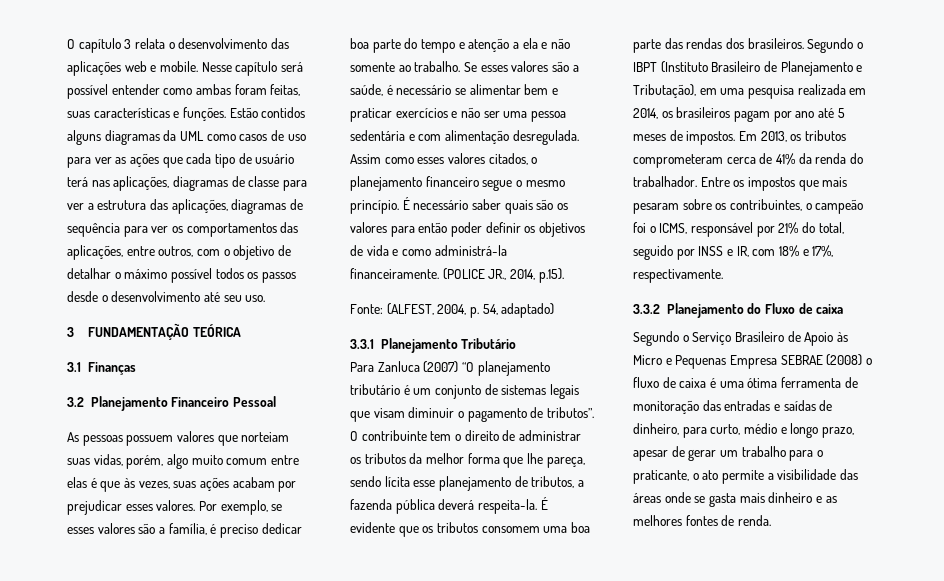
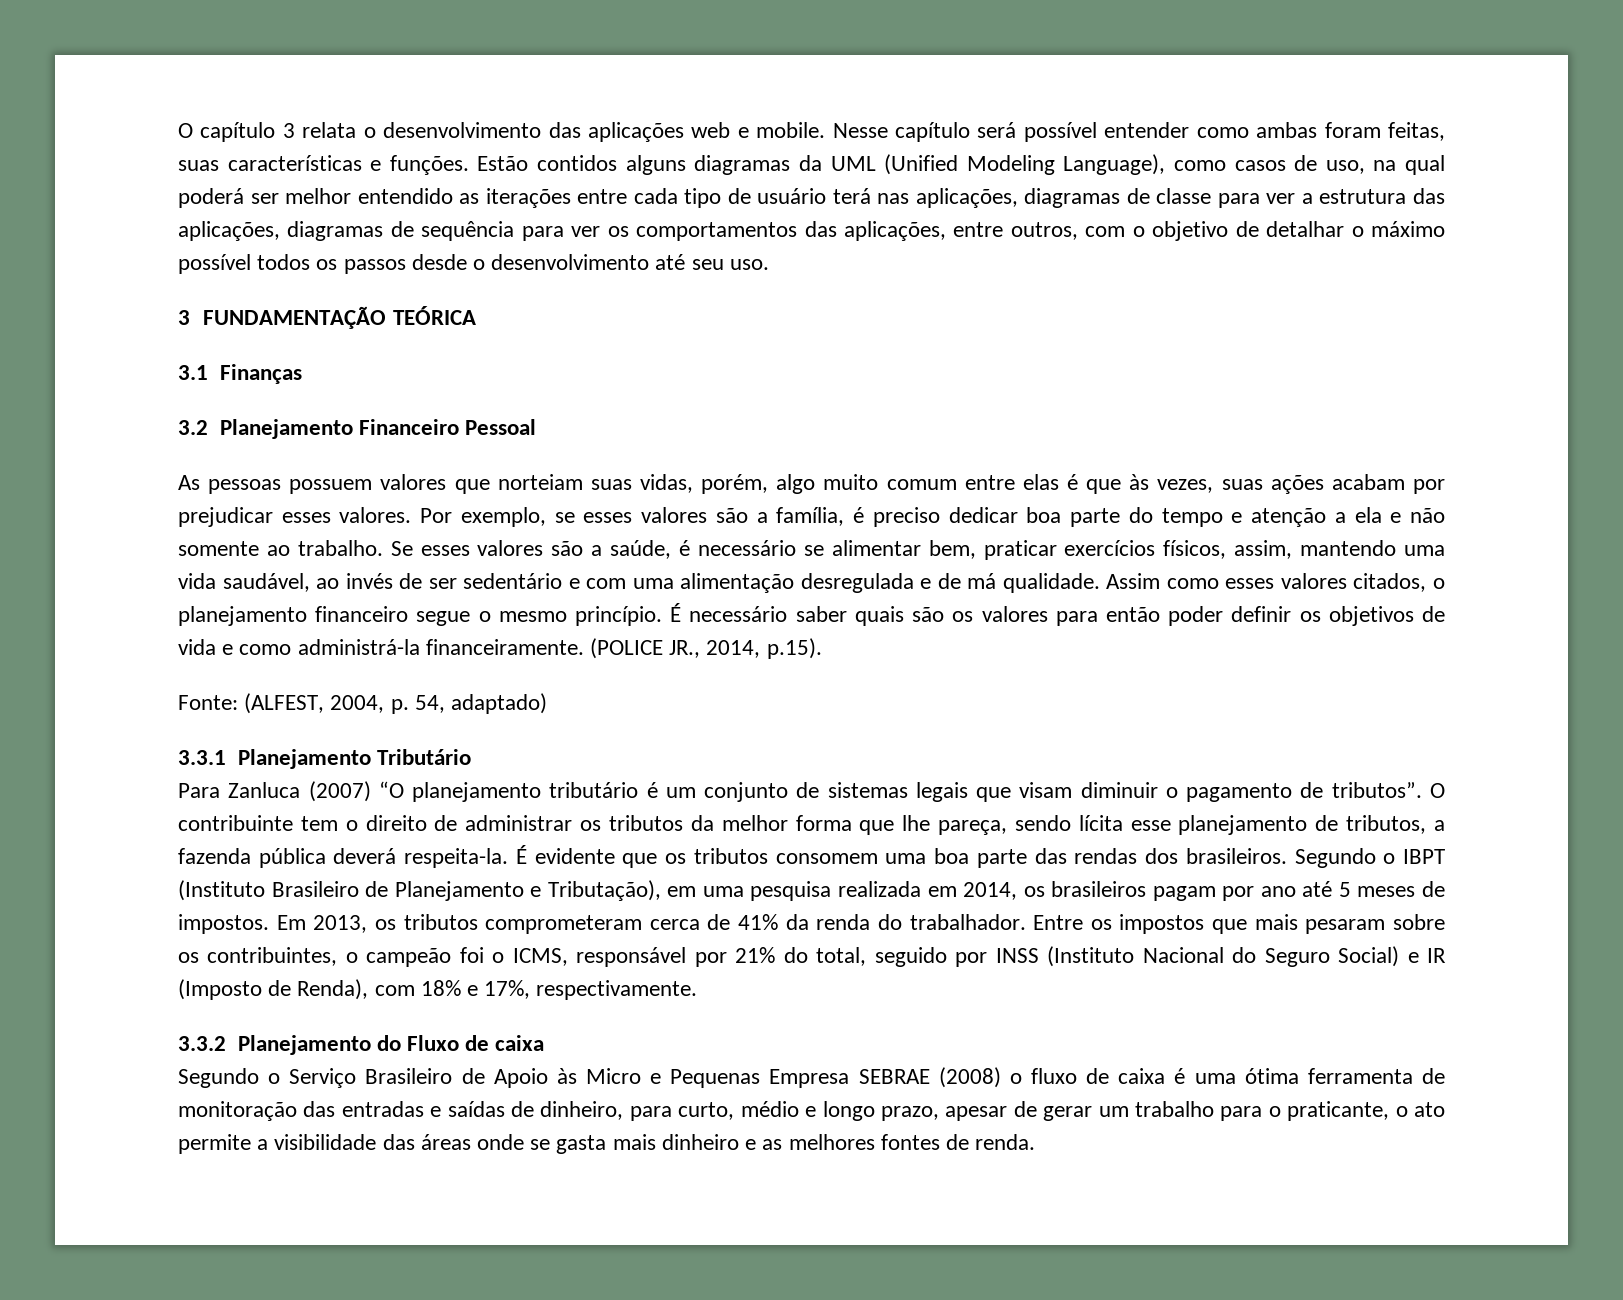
[206,130,306,141] [67,153,183,168] como casos de uso para ver as ações que -> [884,154,1445,175] [178,188,628,208] (Unified Modeling Language), como casos de uso, na qual poderá ser melhor entendido as iterações entre
[524,84,558,95] [350,107,566,122] [350,130,579,145] bem e praticar exercícios e não ser uma pessoa sedentária e com alimentação desregulada. -> [928,540,1446,560] [178,573,1100,593] bem, praticar exercícios físicos, assim, mantendo uma vida saudável, ao invés de ser sedentário e com uma alimentação desregulada e de má qualidade.
[726,246,749,257] e IR, -> [1047,946,1446,967] [178,979,369,1000] (Instituto Nacional do Seguro Social) e IR (Imposto de Renda),

